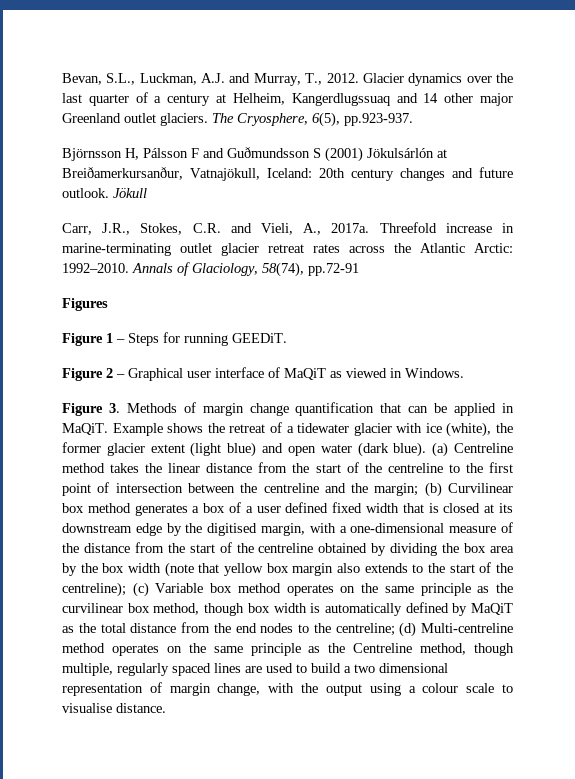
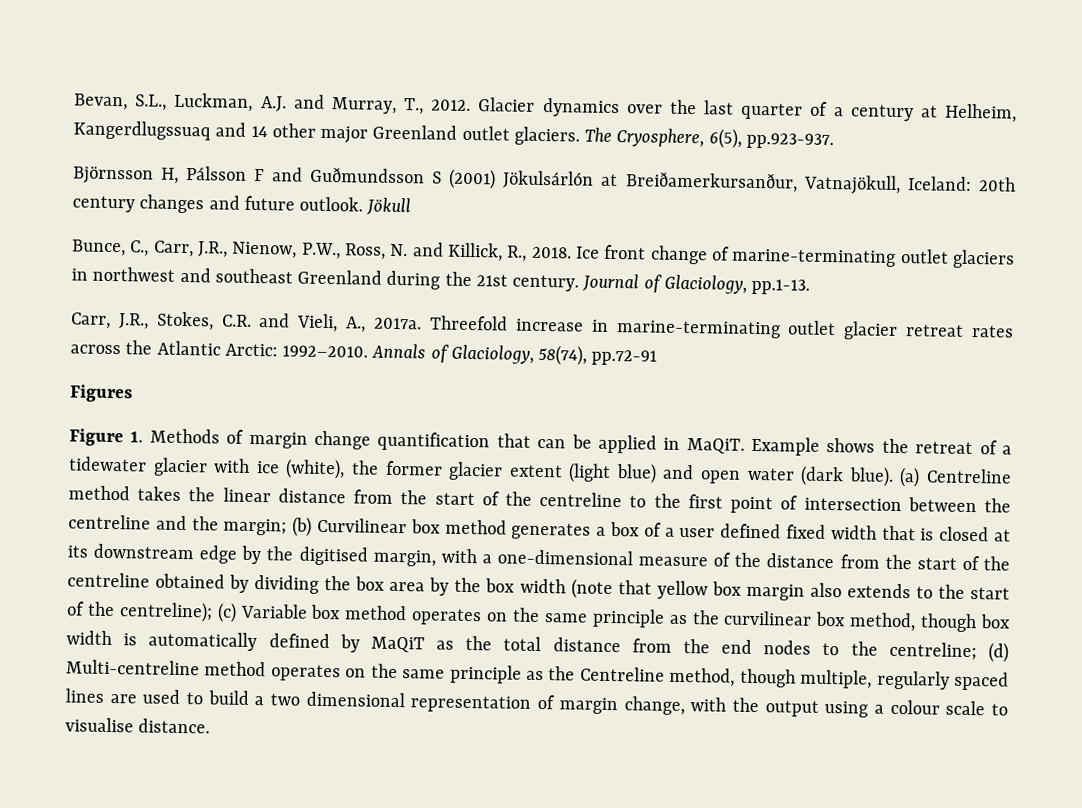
(147, 193) none -> [72,239,1016,269] [71,266,811,295] // Bunce, C., Carr, J.R., Nienow, P.W., Ross, N. and Killick, R., 2018. Ice front change of marine-terminating outlet glaciers in northwest and southeast Greenland during the 21st century. Journal of Glaciology, pp.1-13.
[106,332,287,346] [62,367,464,381] [62,403,120,416] 1 – Steps for running GEEDiT. // Figure 2 – Graphical user interface of MaQiT as viewed in Windows. // Figure 3. -> [130,431,144,443] 1.

